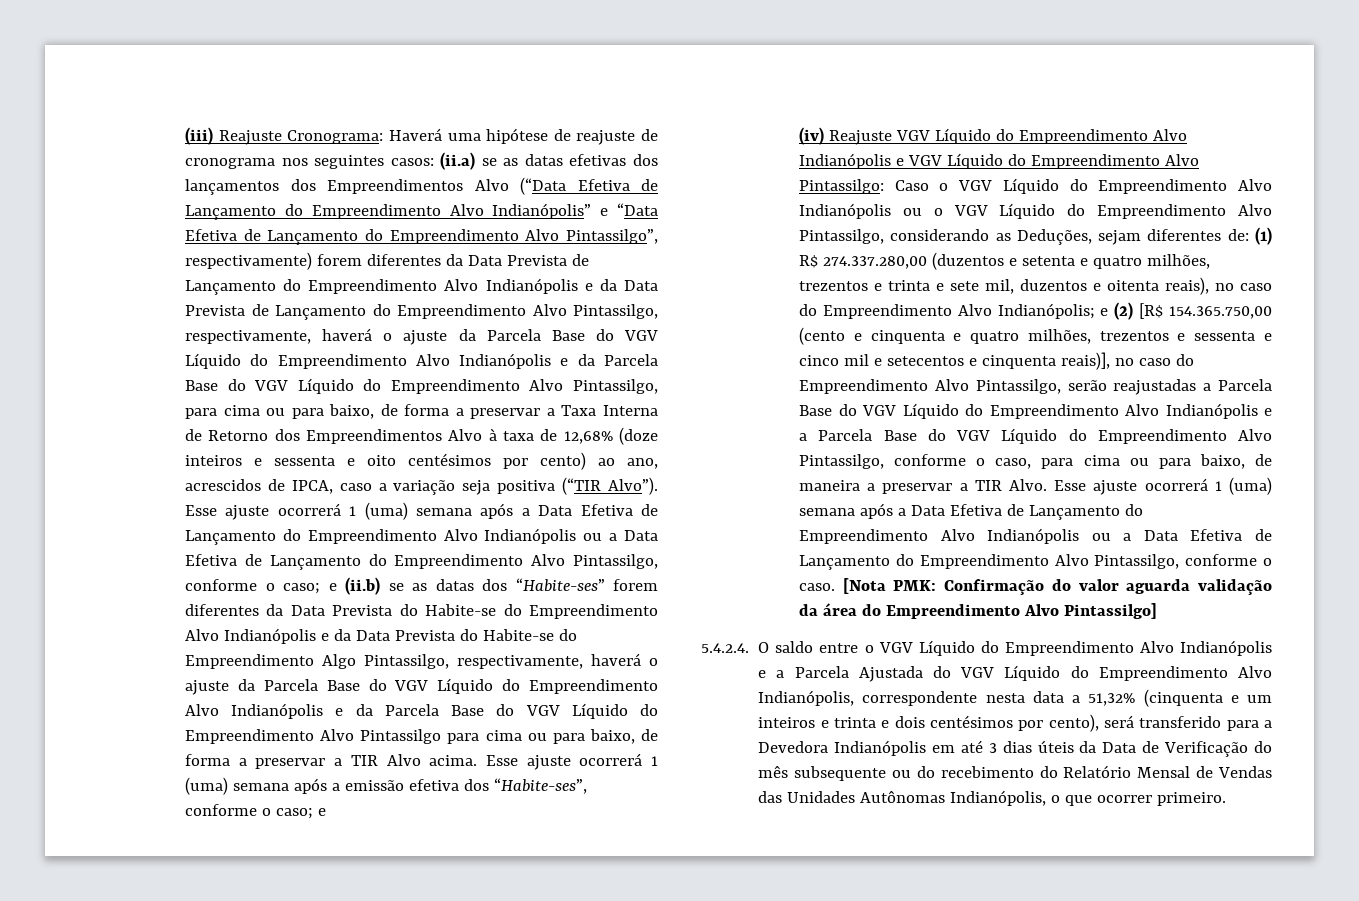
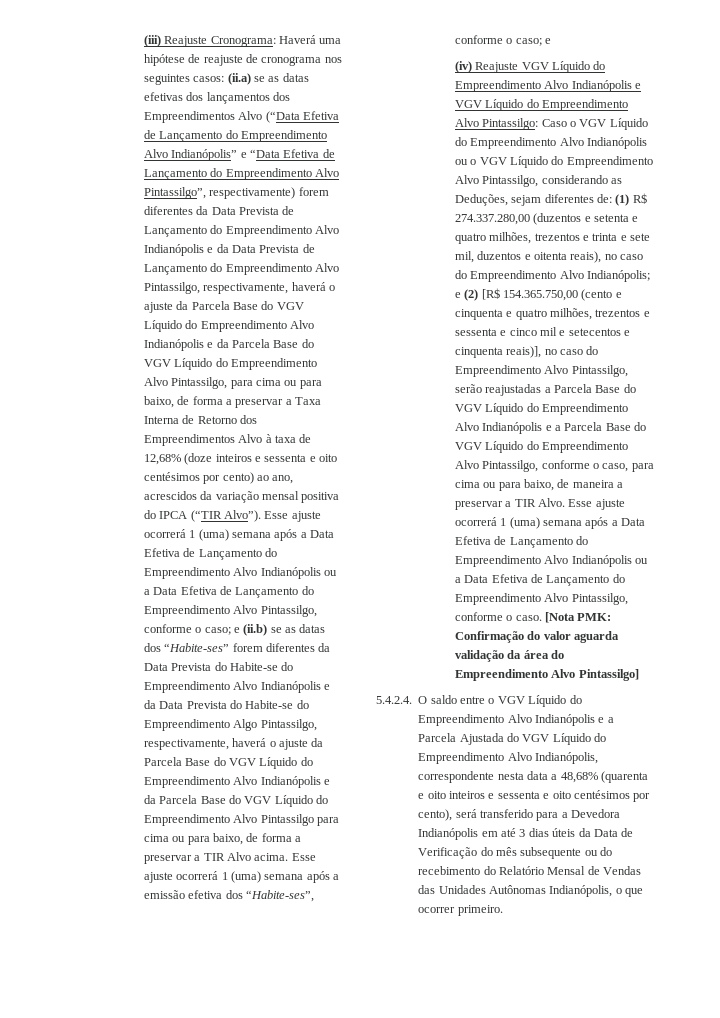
[267,479,556,495] de IPCA, caso a variação seja positiva -> [200,491,340,503] [143,510,188,519] da variação mensal positiva do IPCA
[1088,689,1272,707] [758,716,925,728] 51,32% (cinquenta e um inteiros e trinta e dois -> [560,771,649,783] [418,791,571,799] 48,68% (quarenta e oito inteiros e sessenta e oito

